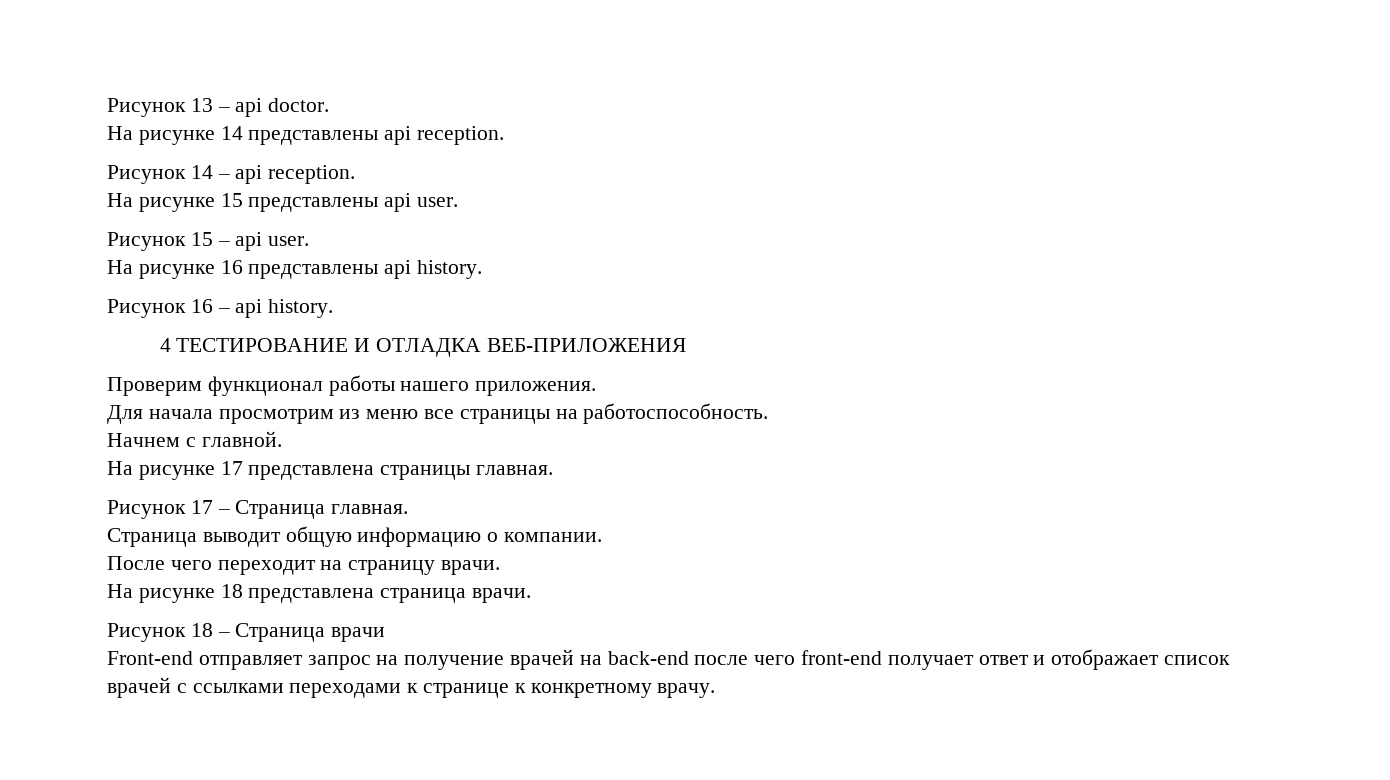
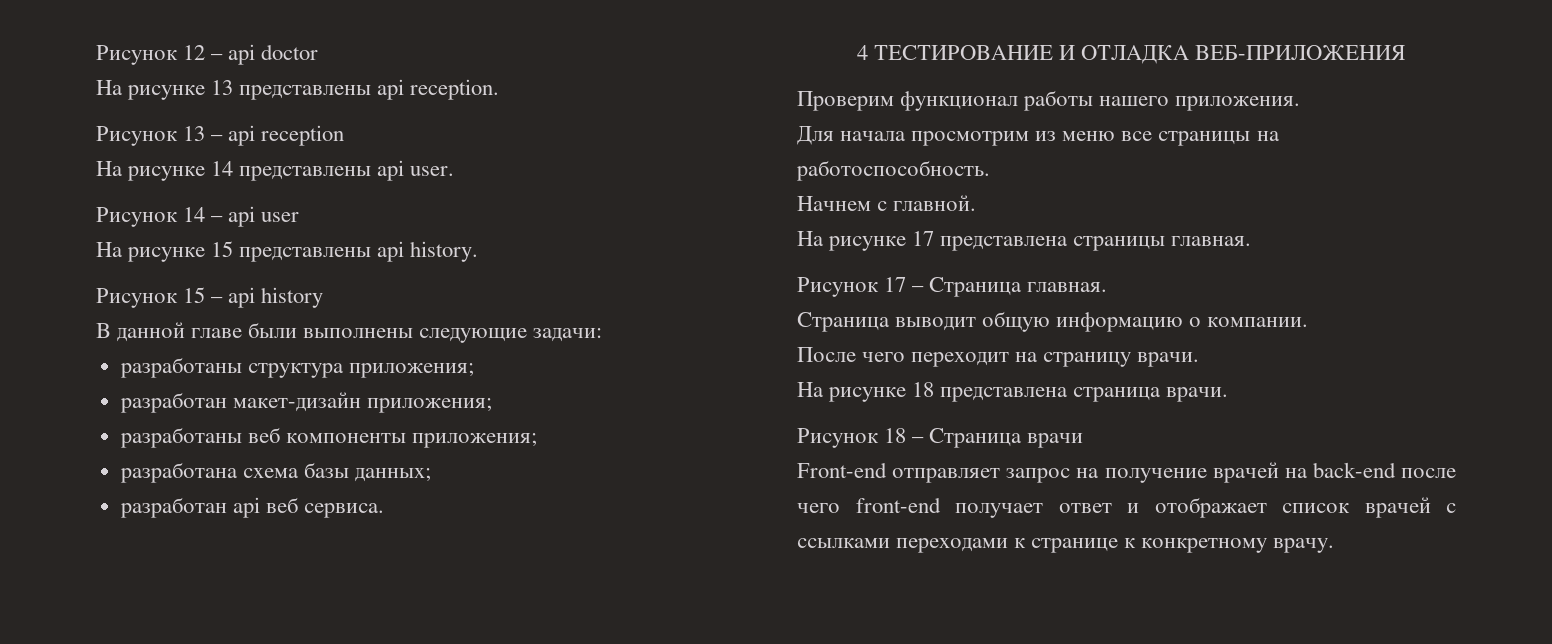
[107,98,186,117] Рисунок -> [96,44,319,65] [96,79,500,100] [96,126,178,146] Рисунок 12 – api doctor // На рисунке 13 представлены api reception. // Рисунок
[268,98,330,112] doctor. -> [261,125,345,146] reception
[417,126,505,145] reception. -> [410,166,455,176] user.
[268,165,356,184] reception. -> [261,212,300,222] user
[417,197,459,207] user. -> [410,241,479,262] history.
[268,236,310,246] [107,260,483,279] [107,299,334,318] user. // На рисунке 16 представлены api history. // Рисунок 16 – api history. -> [261,287,324,308] [96,322,603,343] [119,357,474,378] [119,392,492,413] [119,427,537,448] [119,462,431,483] [119,497,384,518] history // В данной главе были выполнены следующие задачи: // разработаны структура приложения; // разработан макет-дизайн приложения; // разработаны веб компоненты приложения; // разработана схема базы данных; // разработан api веб сервиса.

